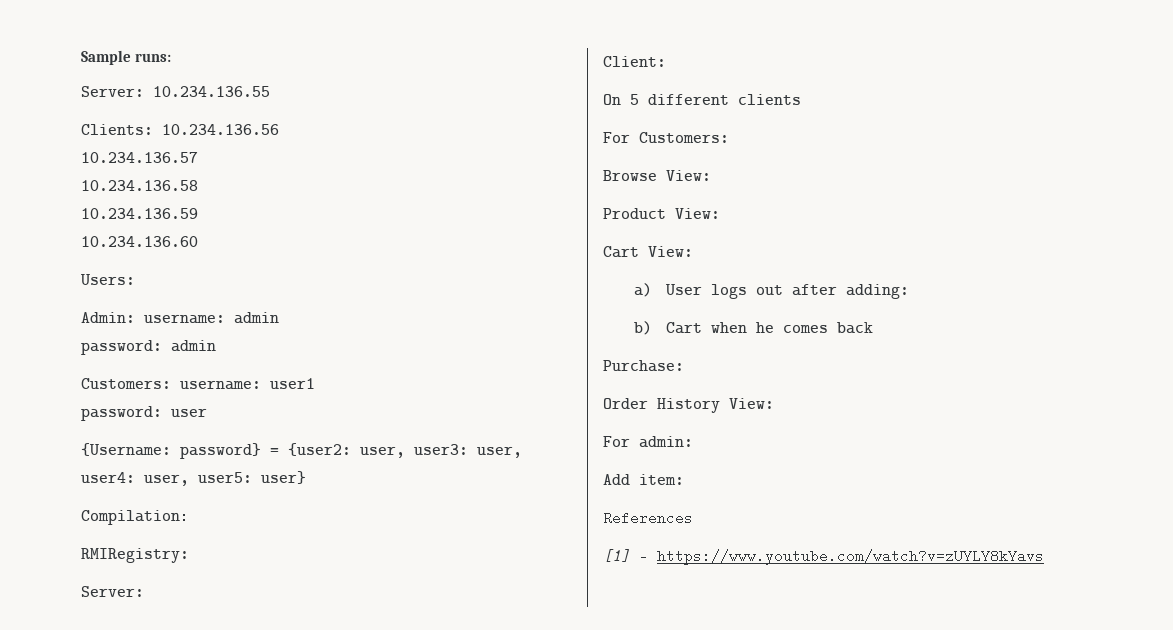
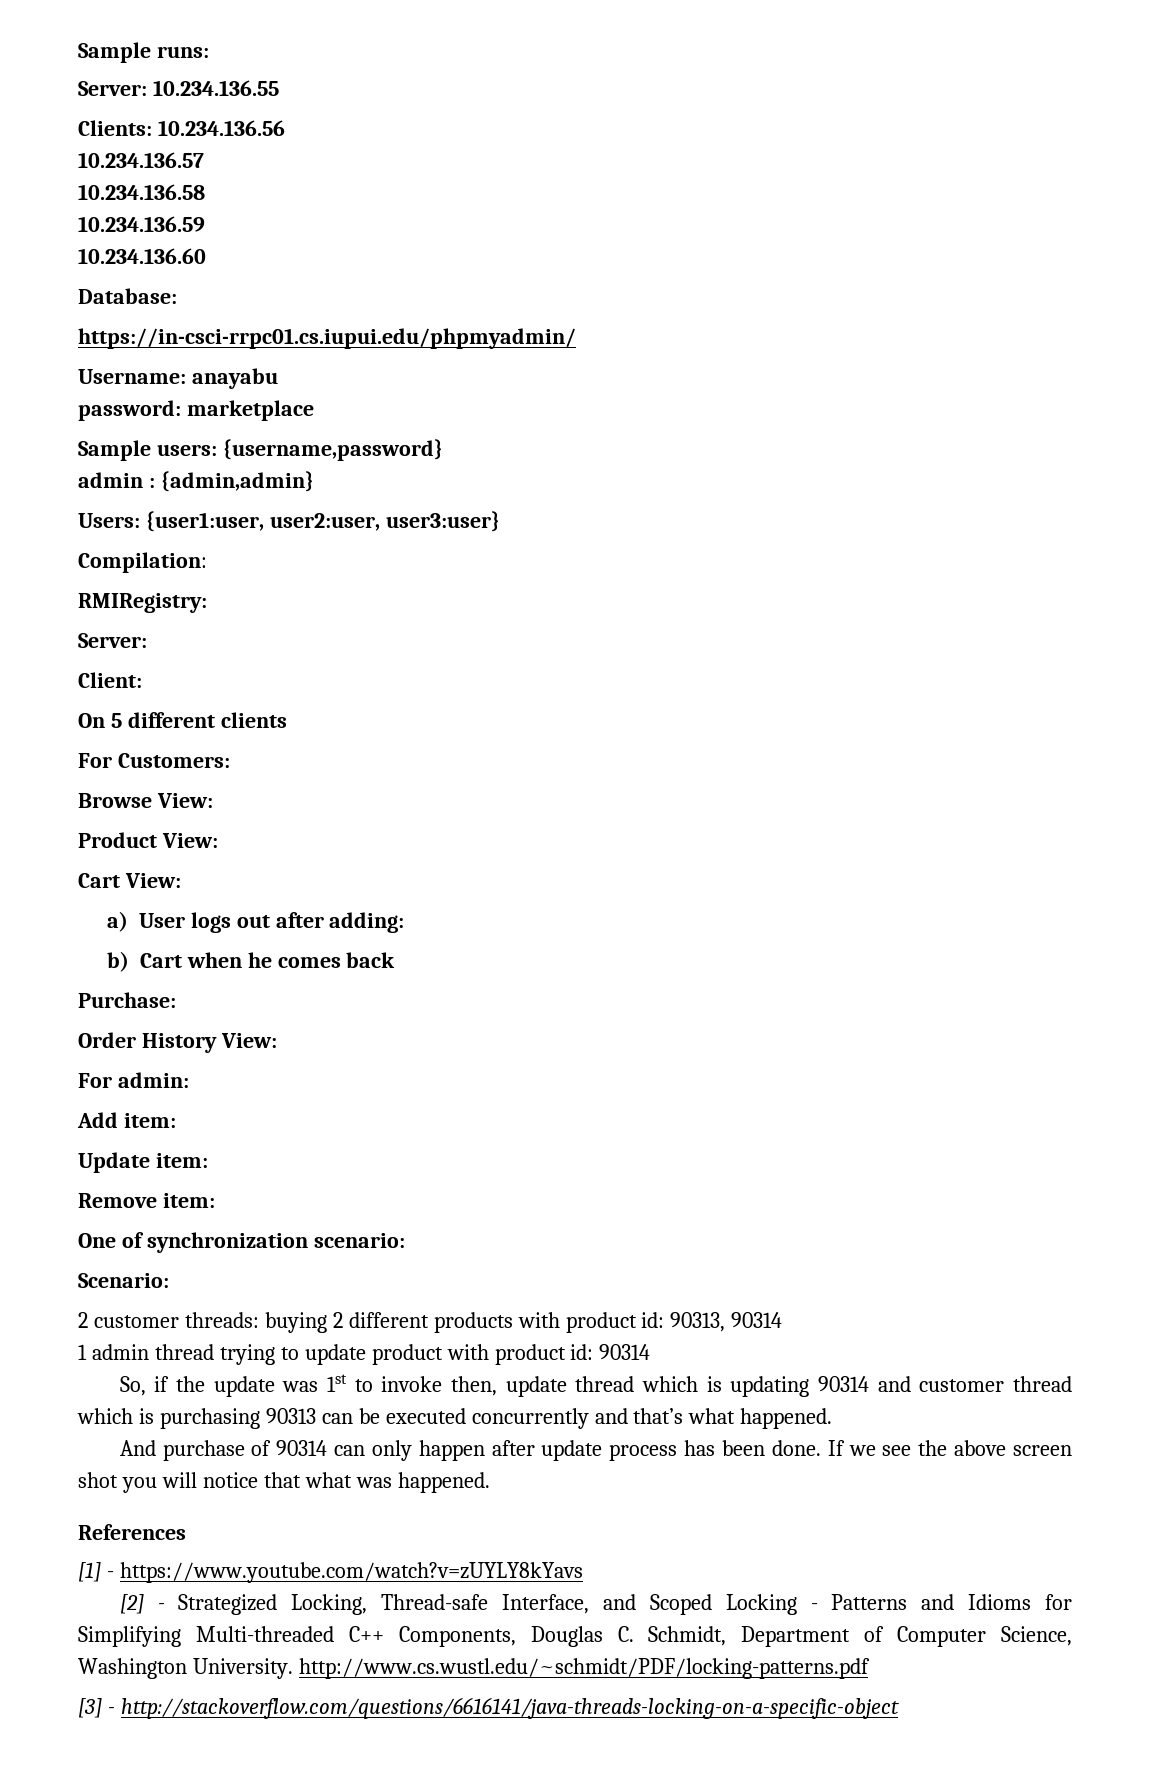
[80,274,135,285] [81,312,279,324] [81,340,216,355] [81,378,315,390] [81,406,207,421] [81,443,522,459] [81,471,306,486] Users: // Admin: username: admin // password: admin // Customers: username: user1 // password: user // {Username: password} = {user2: user, user3: user, user4: user, user5: user} -> [78,288,177,304] [78,328,576,349] [78,368,278,389] [78,400,314,421] [78,439,443,461] [78,471,314,492] [78,511,500,532] Database: // https://in-csci-rrpc01.cs.iupui.edu/phpmyadmin/ // Username: anayabu // password: marketplace // Sample users: {username,password} // admin : {admin,admin} // Users: {user1:user, user2:user, user3:user}
[603,511,693,525] [603,549,1044,565] References // [1] - https://www.youtube.com/watch?v=zUYLY8kYavs -> [78,1152,208,1173] [78,1193,215,1208] [78,1232,405,1253] [78,1273,169,1288] [78,1312,783,1333] [78,1344,651,1365] [119,1374,1073,1397] [77,1408,833,1429] [119,1440,1072,1461] [78,1472,490,1493] [78,1524,186,1540] [78,1562,583,1583] [119,1594,1073,1615] [78,1626,1072,1647] [78,1658,870,1679] [78,1697,899,1719] Update item: // Remove item: // One of synchronization scenario: // Scenario: // 2 customer threads: buying 2 different products with product id: 90313, 90314 // 1 admin thread trying to update product with product id: 90314 // So, if the update was 1st to invoke then, update thread which is updating 90314 and customer thread which is purchasing 90313 can be executed concurrently and that’s what happened. // And purchase of 90314 can only happen after update process has been done. If we see the above screen shot you will notice that what was happened. // References // [1] - https://www.youtube.com/watch?v=zUYLY8kYavs // [2] - Strategized Locking, Thread-safe Interface, and Scoped Locking - Patterns and Idioms for Simplifying Multi-threaded C++ Components, Douglas C. Schmidt, Department of Computer Science, Washington University. http://www.cs.wustl.edu/~schmidt/PDF/locking-patterns.pdf // [3] - http://stackoverflow.com/questions/6616141/java-threads-locking-on-a-specific-object

